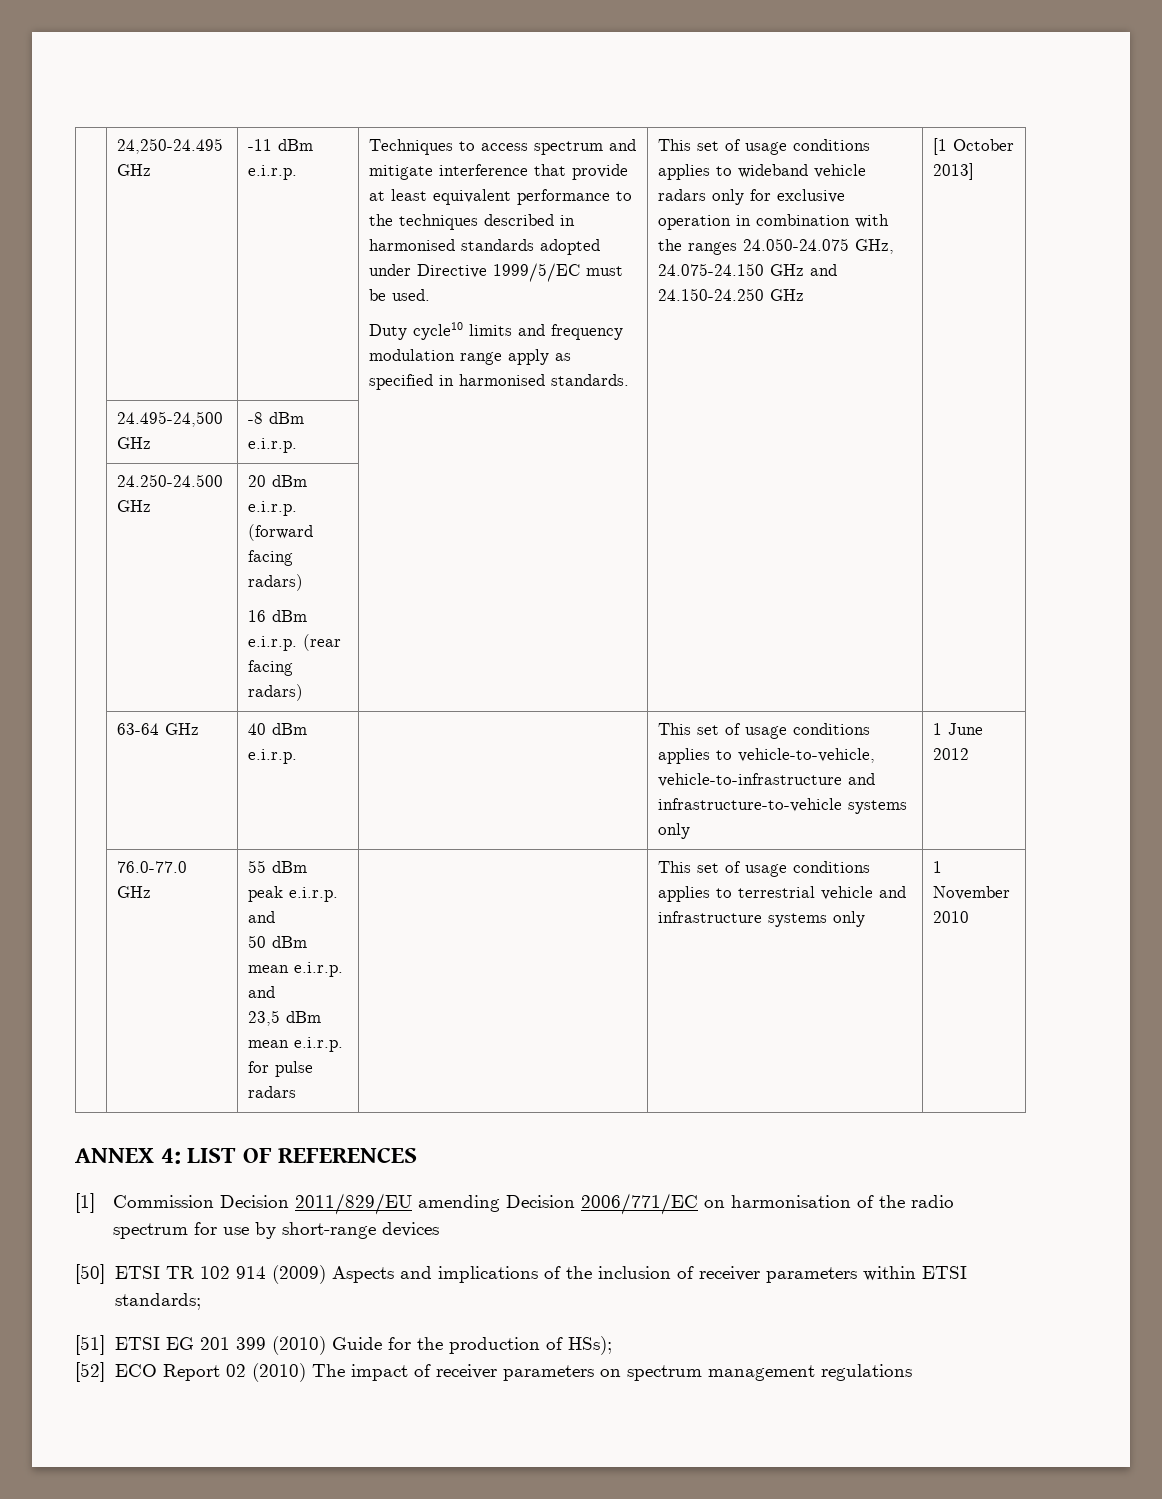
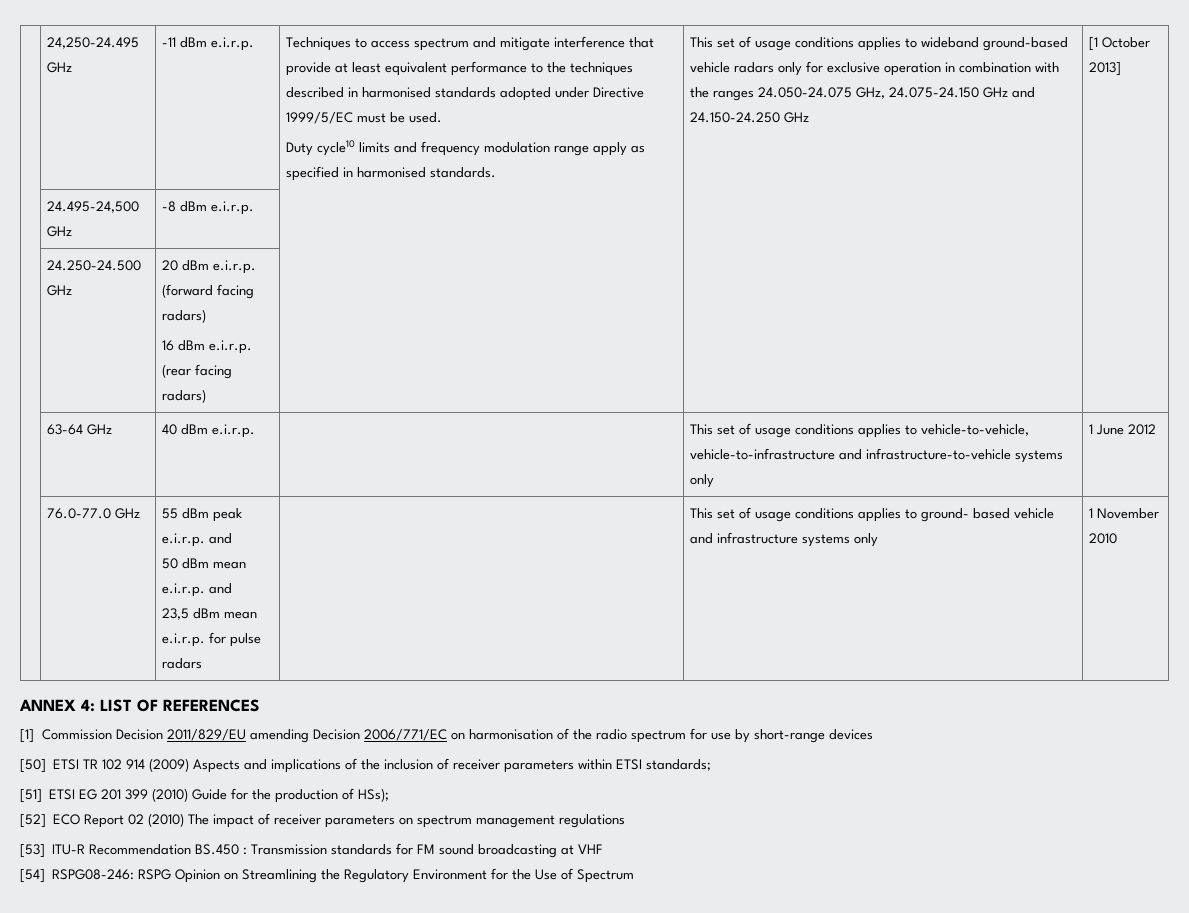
(809, 171) none -> [982,37,1068,51] ground-based
[738,886,816,898] terrestrial -> [920,508,1010,522] ground- based
(912, 1372) none -> [20,843,604,858] [20,868,635,883] // [53] ITU-R Recommendation BS.450 : Transmission standards for FM sound broadcasting at VHF // [54] RSPG08-246: RSPG Opinion on Streamlining the Regulatory Environment for the Use of Spectrum

